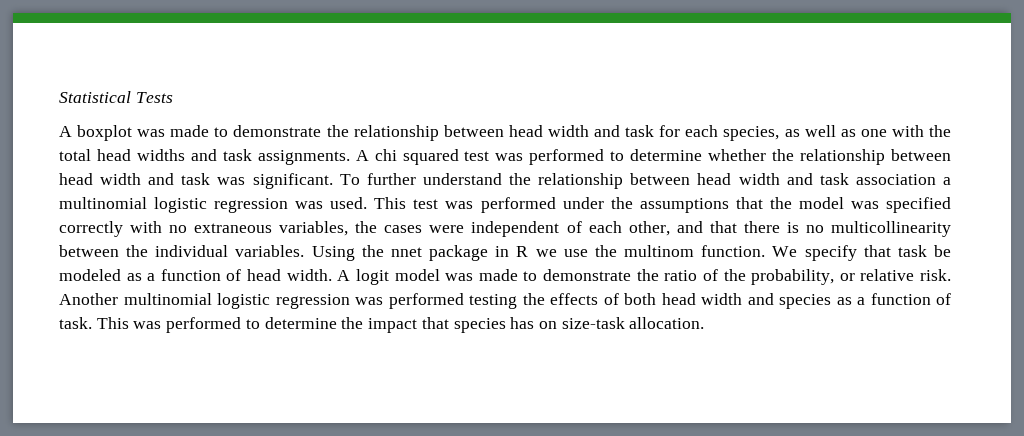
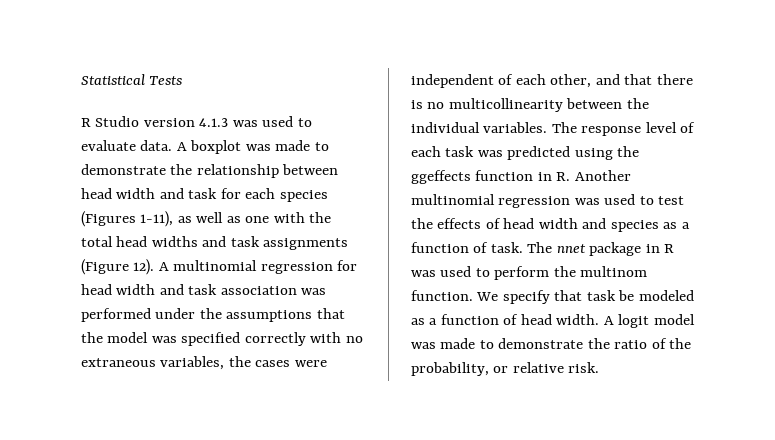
(173, 97) none -> [81,116,312,127] [81,140,173,151] R Studio version 4.1.3 was used to evaluate data.
[723,126,780,141] species, -> [279,190,328,202] [81,211,174,227] species (Figures 1-11),
[257,149,952,165] [59,173,691,189] assignments. A chi squared test was performed to determine whether the relationship between head width and task was significant. To further understand the relationship between -> [263,238,349,250] [81,259,358,275] assignments (Figure 12). A multinomial regression for
[943,177,952,185] [59,197,439,213] a multinomial logistic regression was used. This test -> (297, 290) none
[311,245,588,261] Using the nnet package in R we use -> [551,122,696,136] [411,146,640,160] [411,170,631,184] [411,194,685,208] [411,218,690,232] [411,242,675,256] [411,266,550,280] The response level of each task was predicted using the ggeffects function in R. Another multinomial regression was used to test the effects of head width and species as a function of task. The nnet package in R was used to perform
[59,293,951,309] [59,317,705,333] Another multinomial logistic regression was performed testing the effects of both head width and species as a function of task. This was performed to determine the impact that species has on size-task allocation. -> (600, 367) none

